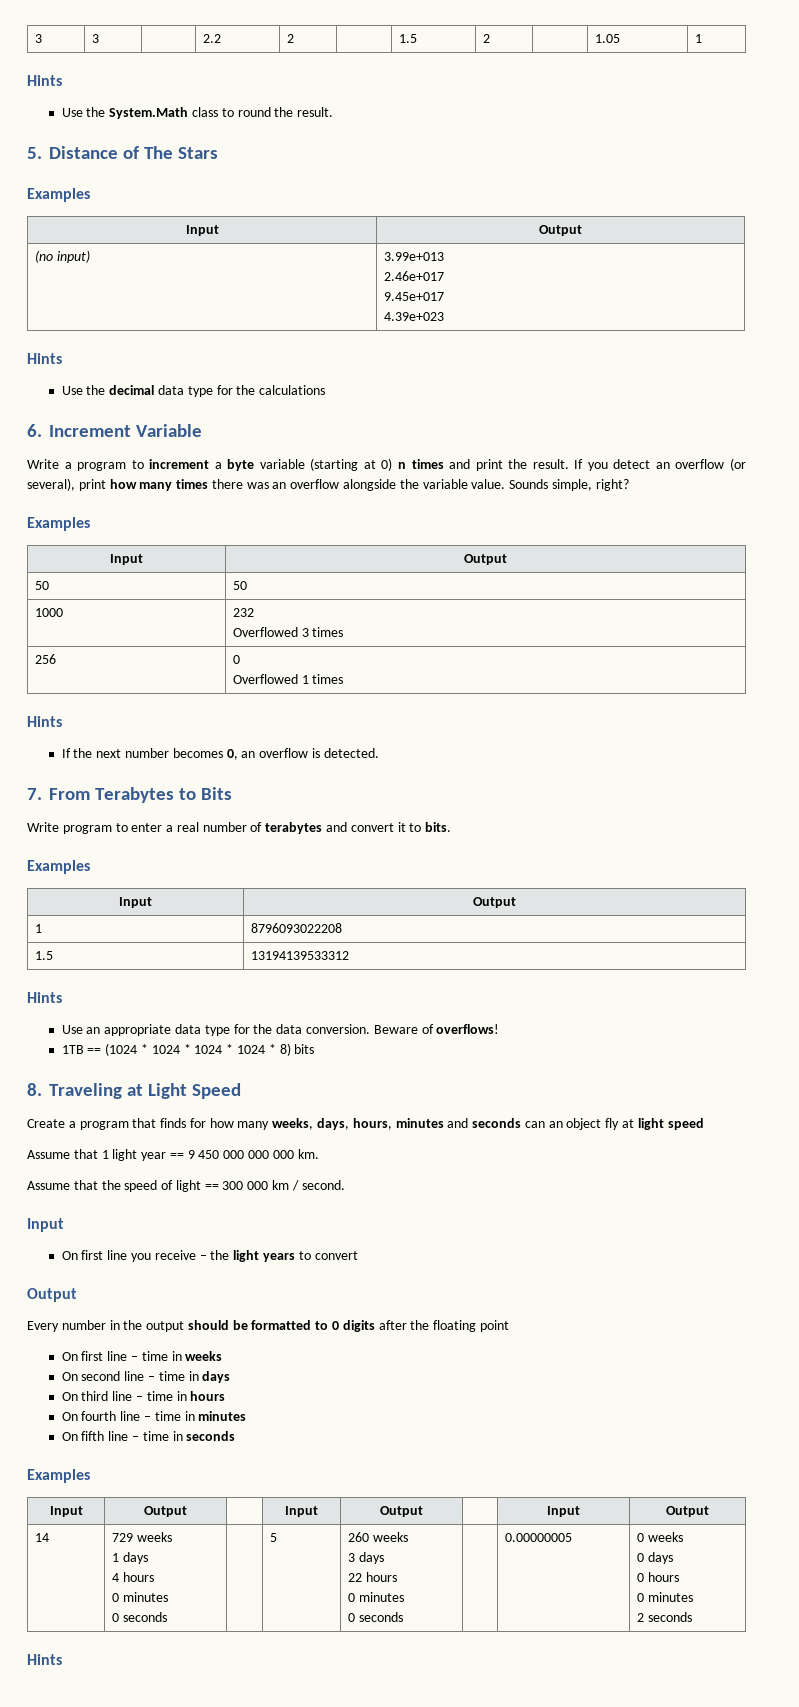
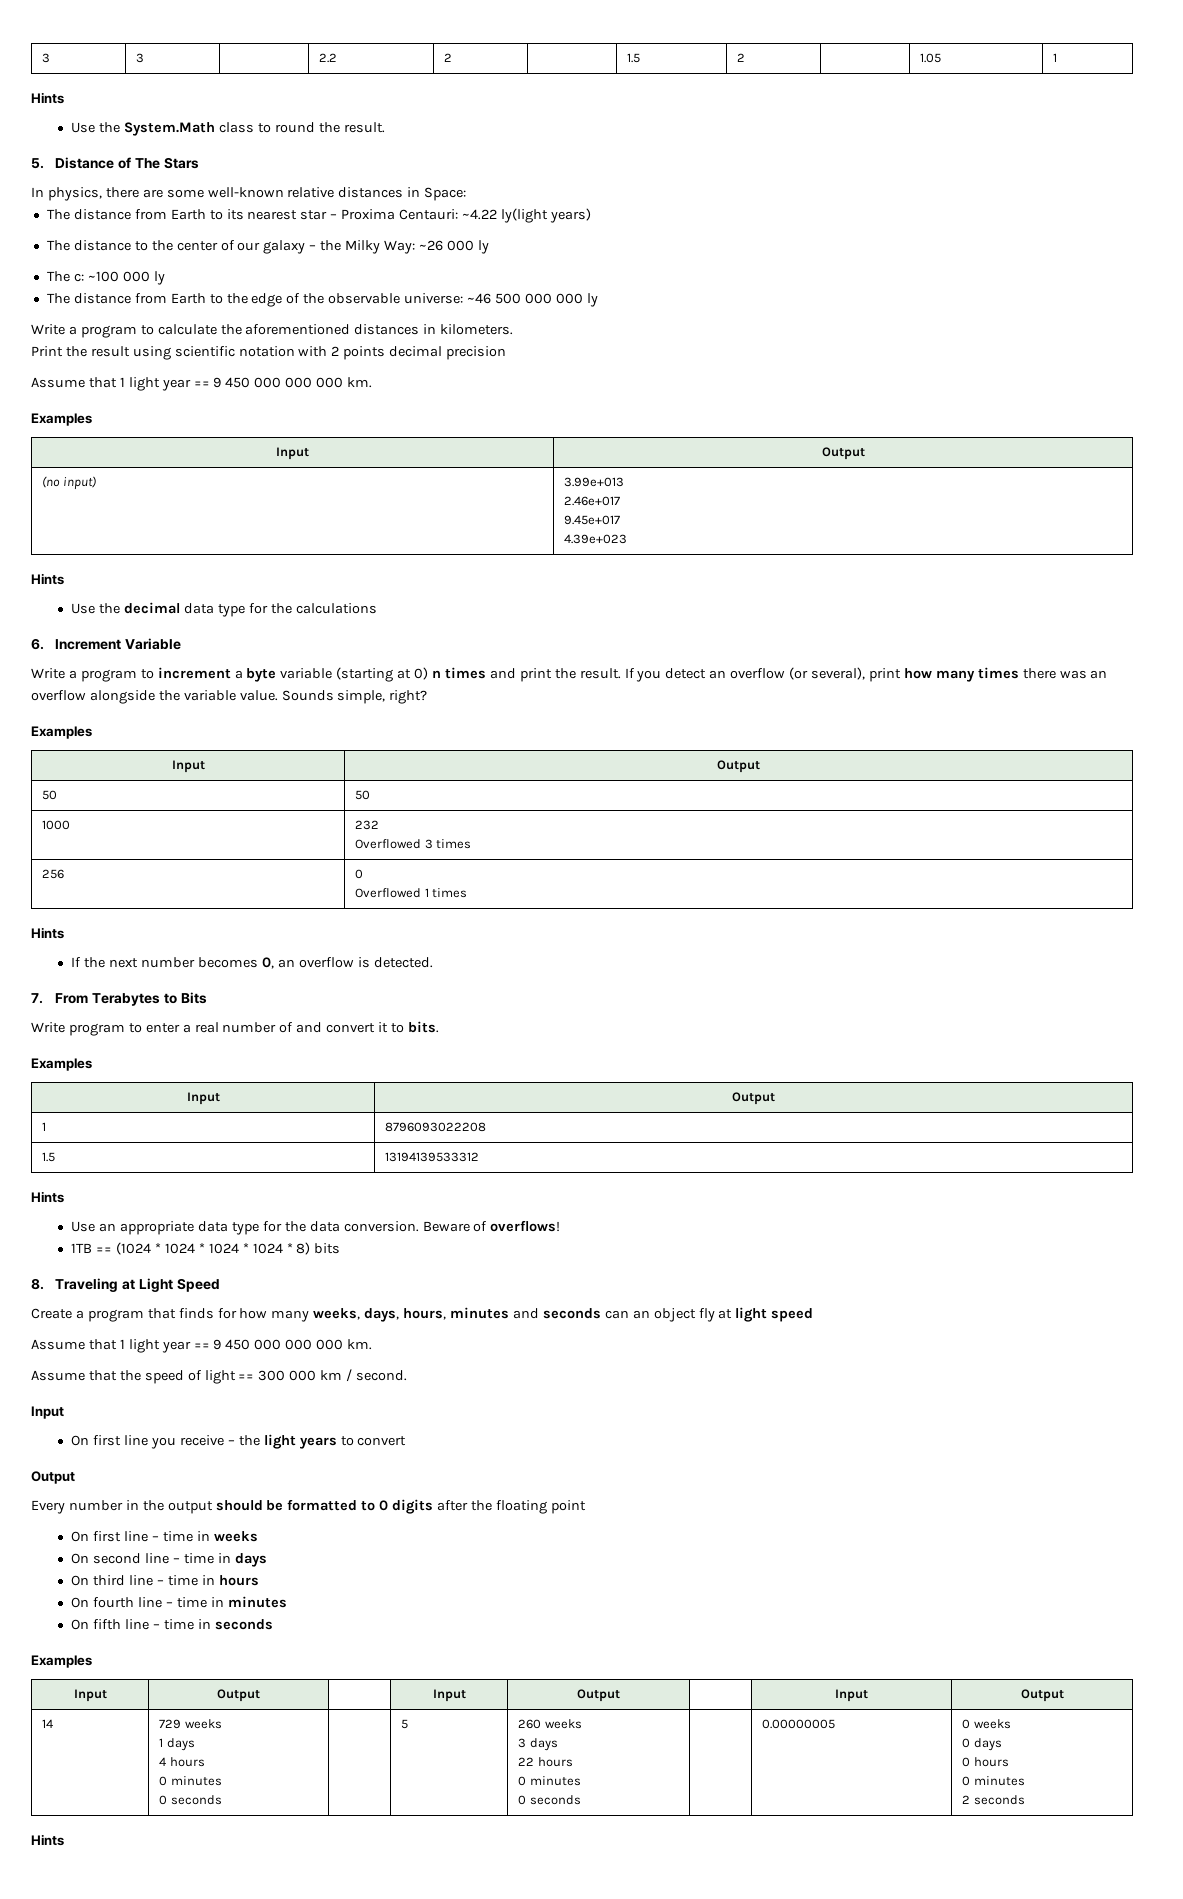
(219, 153) none -> [31,187,467,201] [46,208,591,223] [46,240,489,254] [46,271,165,285] [46,293,598,307] [31,324,514,338] [31,346,507,360] [31,377,373,391] // In physics, there are some well-known relative distances in Space: // The distance from Earth to its nearest star – Proxima Centauri: ~4.22 ly(light years) // The distance to the center of our galaxy – the Milky Way: ~26 000 ly // The c: ~100 000 ly // The distance from Earth to the edge of the observable universe: ~46 500 000 000 ly // Write a program to calculate the aforementioned distances in kilometers. // Print the result using scientific notation with 2 points decimal precision // Assume that 1 light year == 9 450 000 000 000 km.
[265,822,323,834] terabytes -> (294, 1027) none

